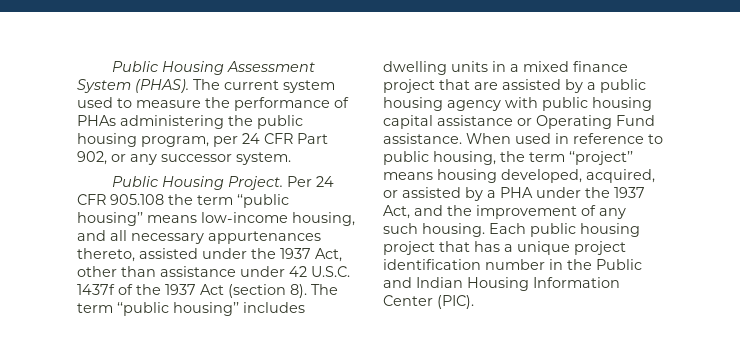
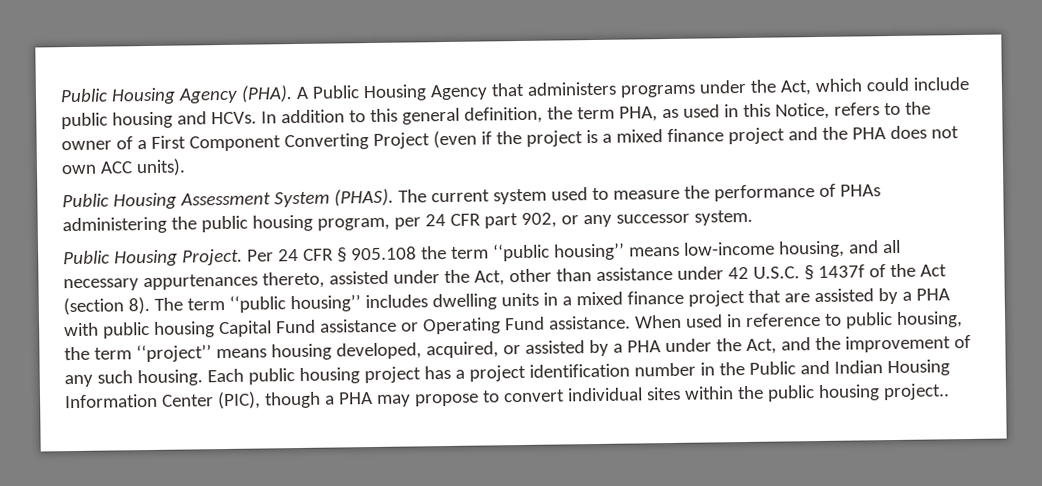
[112,61,225,75] Public Housing -> [60,76,969,105] [61,101,931,130] [61,125,959,152] [61,158,186,177] [62,192,177,210] Public Housing Agency (PHA). A Public Housing Agency that administers programs under the Act, which could include public housing and HCVs. In addition to this general definition, the term PHA, as used in this Notice, refers to the owner of a First Component Converting Project (even if the project is a mixed finance project and the PHA does not own ACC units). // Public Housing
[297,133,328,144] Part -> [483,213,518,229] part
(106, 199) none -> [336,247,347,263] §
[280,248,311,259] 1937 -> (470, 276) none
(350, 271) none -> [803,265,814,281] §
[165,284,196,295] 1937 -> (916, 270) none
[600,79,646,93] [383,97,501,111] public housing agency -> [915,288,950,301] PHA
[383,115,433,129] capital -> [218,319,316,338] Capital Fund
[614,187,645,198] 1937 -> (742, 345) none
[439,241,470,252] that -> (421, 375) none
[517,241,570,255] unique -> (465, 374) none
[437,295,474,309] (PIC). -> [216,383,950,410] (PIC), though a PHA may propose to convert individual sites within the public housing project..

